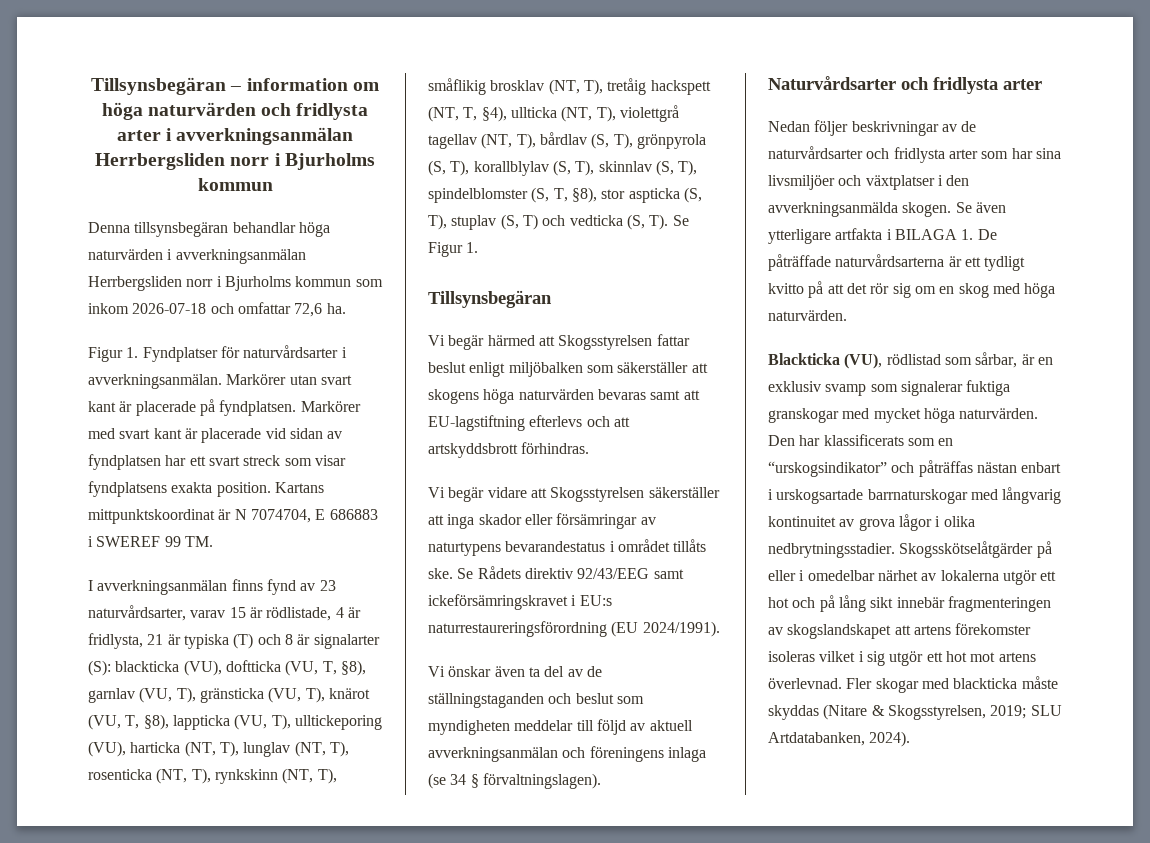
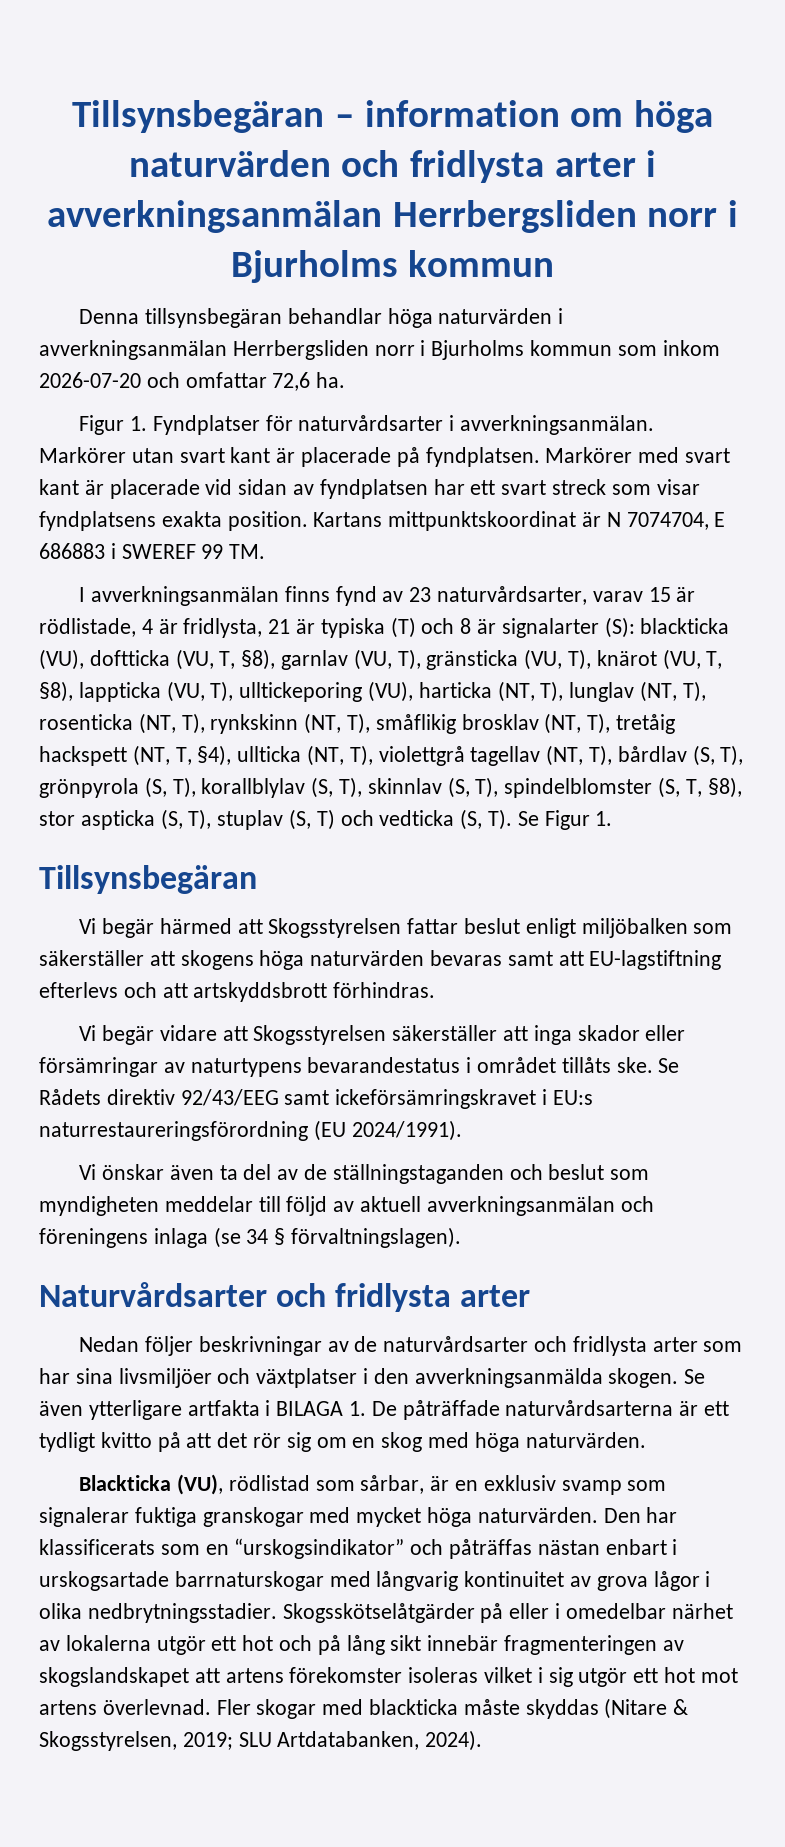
[132,303,207,314] 2026-07-18 -> [39,372,141,388] 2026-07-20

